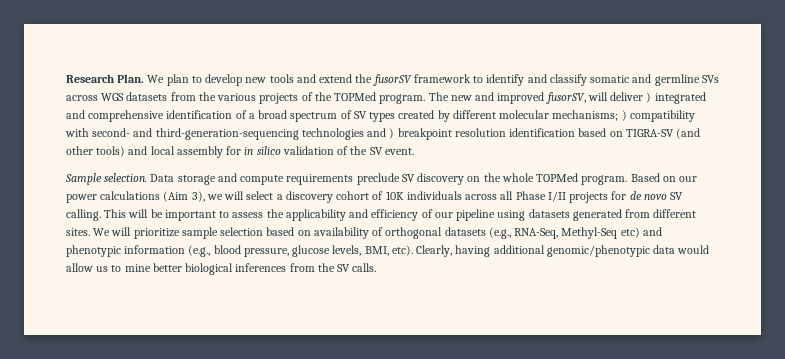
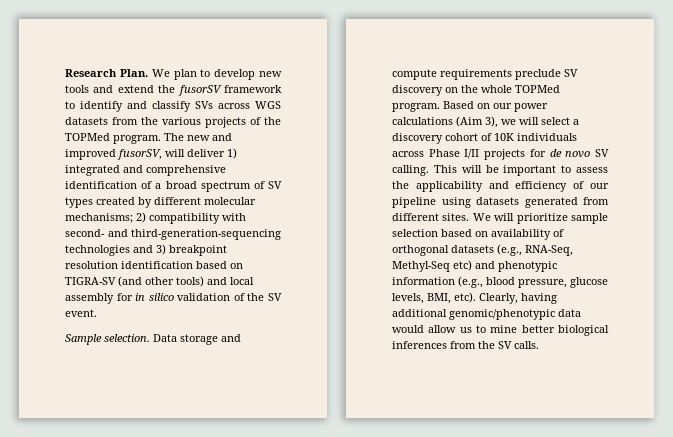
[590,74,700,86] somatic and germline -> (191, 106) none
[646,92,652,103] ) -> [227,148,237,159] 1)
[621,110,627,121] ) -> [136,212,146,223] 2)
[389,128,395,139] ) -> [156,244,166,255] 3)
[500,191,514,200] all -> (424, 154) none

